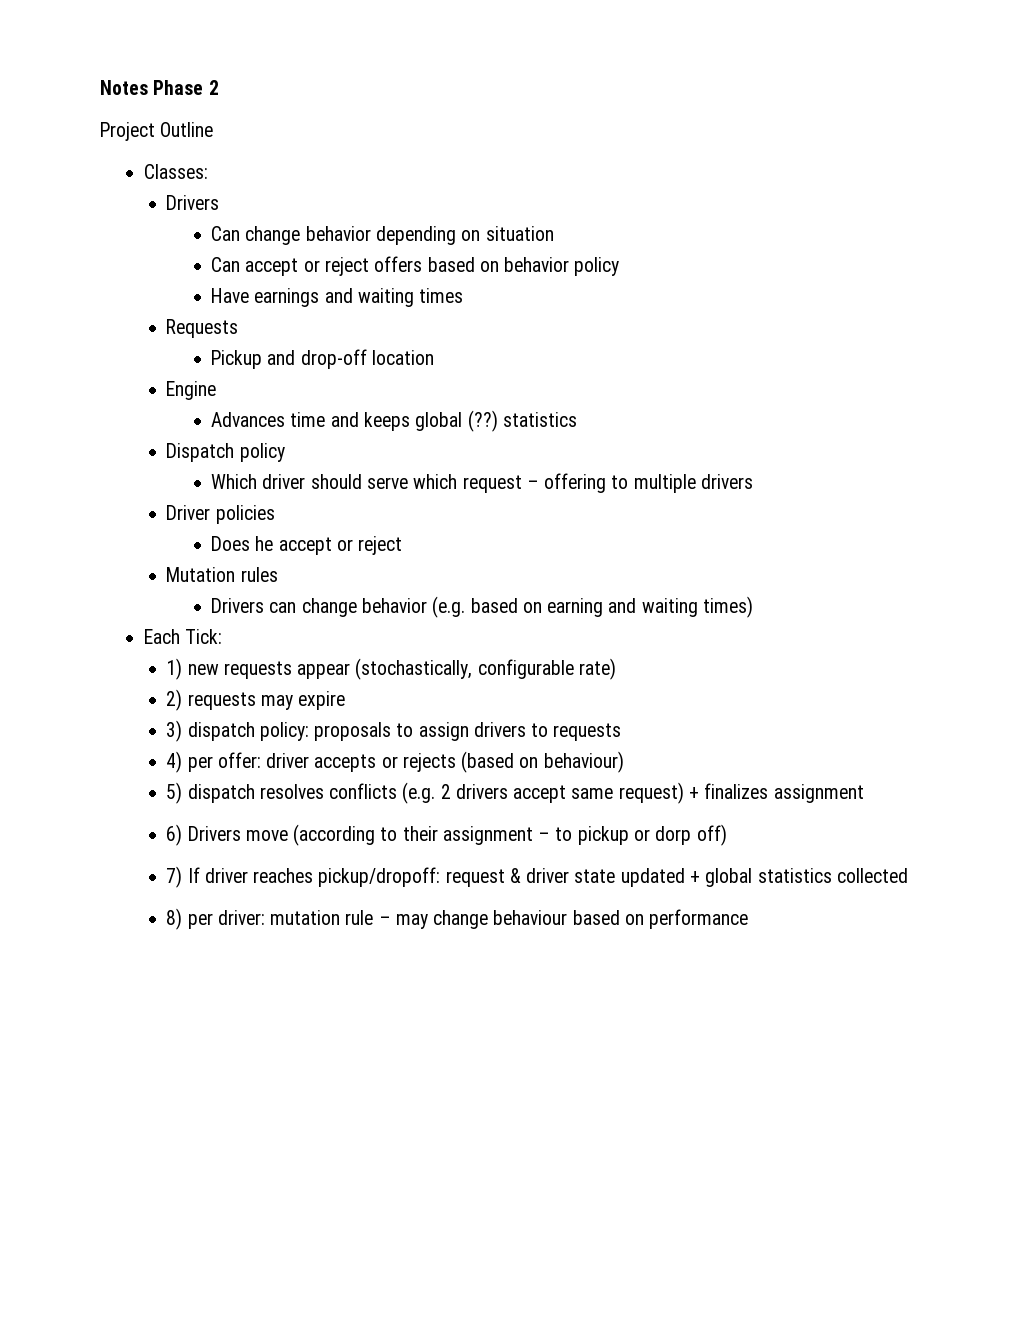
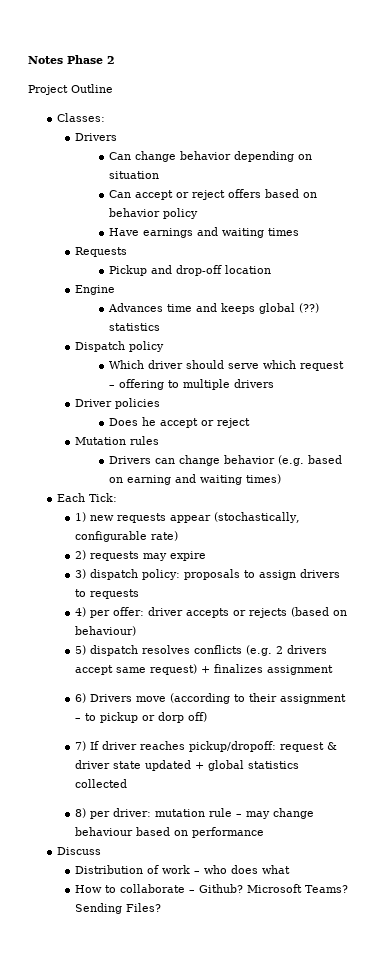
(749, 919) none -> [57,847,102,855] [74,865,290,874] [74,884,348,893] [74,903,161,914] // Discuss // Distribution of work – who does what // How to collaborate – Github? Microsoft Teams? Sending Files?

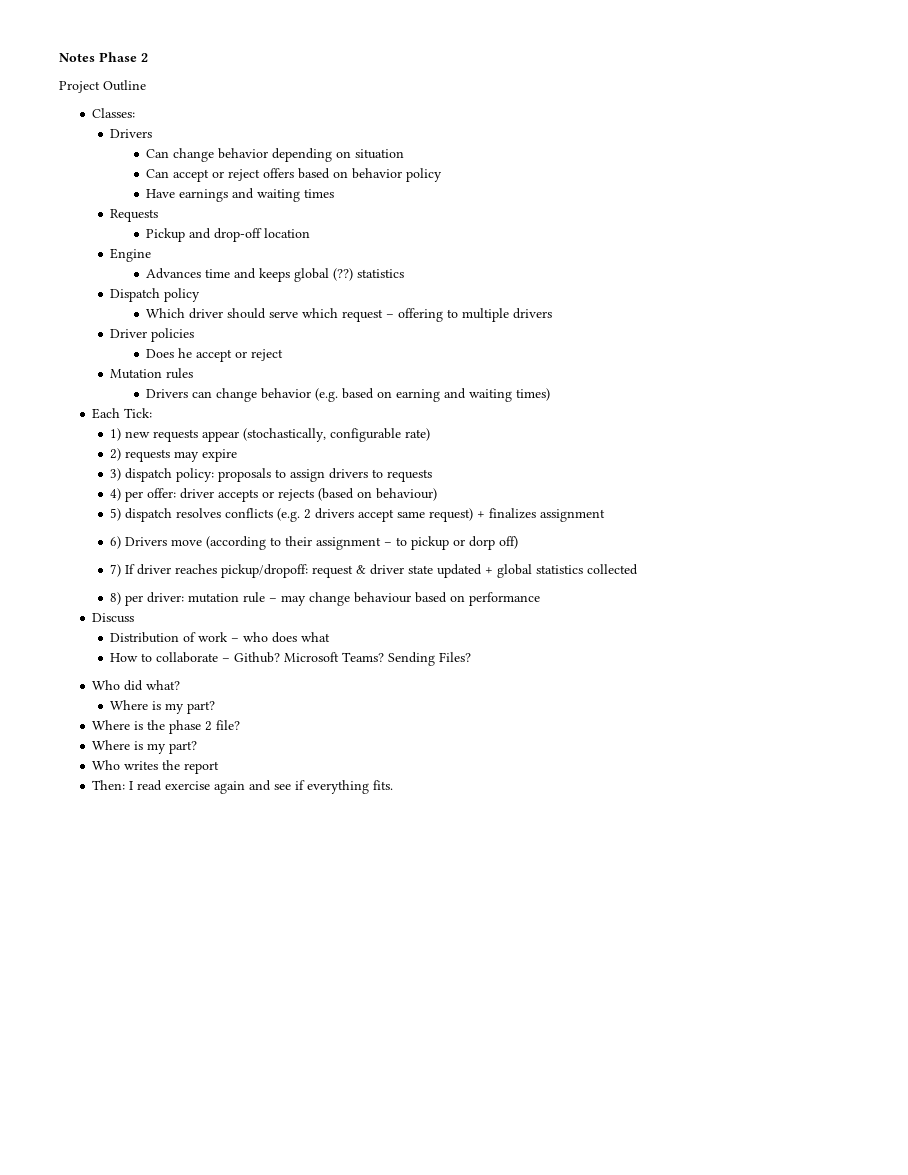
(161, 907) none -> [92,680,181,691] [110,700,216,714] [92,720,241,734] [92,740,198,754] [92,760,220,774] [92,780,394,794] // Who did what? // Where is my part? // Where is the phase 2 file? // Where is my part? // Who writes the report // Then: I read exercise again and see if everything fits.

